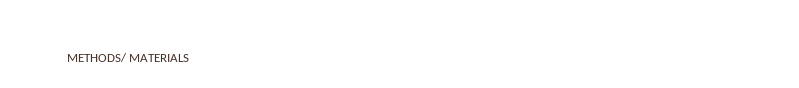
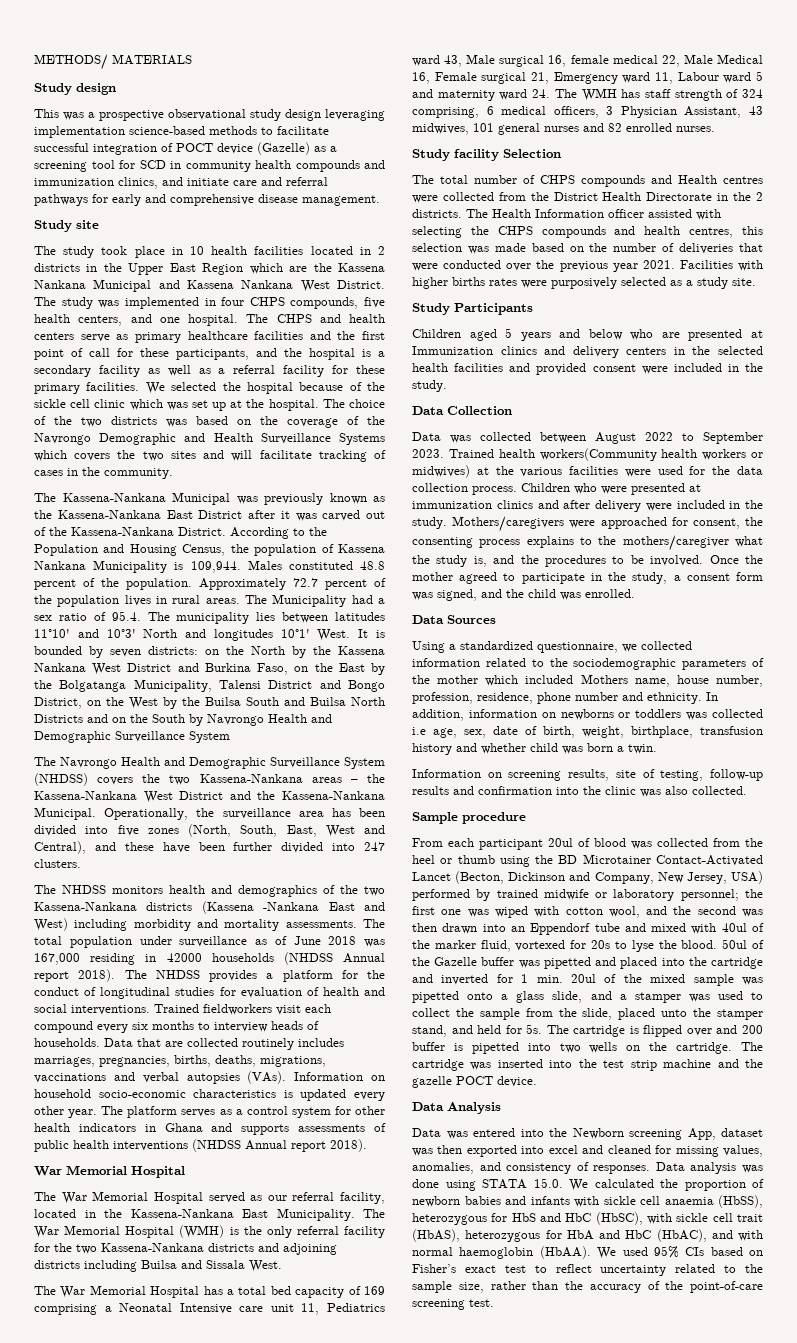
(190, 58) none -> [34,83,116,95] [34,109,385,121] [34,126,329,138] [34,142,337,155] [34,160,385,172] [34,177,328,189] [34,194,380,206] [34,220,99,232] [34,246,385,258] [34,263,386,275] [34,279,385,292] [34,297,385,309] [34,314,385,326] [34,331,385,343] [34,348,385,360] [34,365,385,377] [34,382,385,394] [34,399,386,411] [34,416,385,428] [34,433,385,445] [34,450,387,462] [34,467,173,479] [34,492,385,505] [34,510,385,521] [34,527,327,539] [34,544,385,556] [34,560,385,573] [34,578,386,590] [34,594,385,607] [34,611,385,624] [34,629,385,641] [34,646,385,658] [34,663,386,675] [34,679,385,692] [34,697,385,709] [34,714,332,726] [34,731,230,743] [34,757,385,769] [34,773,386,786] [34,791,385,803] [34,807,386,820] [34,824,385,837] [34,841,385,854] [34,859,81,868] [34,885,385,897] [34,901,385,914] [34,918,386,931] [34,936,385,948] [34,952,385,965] [34,969,385,982] [34,987,385,999] [34,1004,331,1015] [34,1021,319,1033] [34,1038,344,1050] [34,1055,326,1067] [34,1071,385,1084] [34,1089,385,1101] [34,1106,386,1118] [34,1123,386,1135] [34,1139,367,1152] [34,1165,185,1178] [34,1191,385,1204] [34,1208,385,1221] [34,1225,385,1238] [34,1243,337,1255] [34,1260,282,1272] [34,1285,385,1298] [34,1303,385,1315] [412,54,763,67] [412,71,763,84] [412,88,763,101] [412,106,763,118] [412,123,715,135] [412,149,561,161] [412,175,763,187] [412,192,763,203] [412,209,721,220] [412,226,763,238] [412,243,763,254] [412,260,763,272] [412,277,756,289] [412,303,533,315] [412,328,763,341] [412,346,763,358] [412,363,763,375] [412,380,447,392] [412,406,512,415] [412,432,763,444] [412,448,763,461] [412,465,763,478] [412,483,701,495] [412,500,763,512] [412,516,763,532] [412,535,763,551] [412,555,763,567] [412,572,763,584] [412,589,635,601] [412,615,496,624] [412,641,692,653] [412,658,764,670] [412,674,763,687] [412,692,718,704] [412,709,763,721] [412,726,763,738] [412,743,657,755] [412,769,763,781] [412,786,747,797] [412,812,526,824] [412,838,763,850] [412,854,763,867] [412,871,763,884] [412,889,763,901] [412,906,763,918] [412,923,764,935] [412,939,764,952] [412,957,763,969] [412,974,763,986] [412,991,763,1003] [412,1008,763,1020] [412,1024,763,1037] [412,1042,763,1054] [412,1059,764,1071] [412,1076,537,1088] [412,1102,501,1114] [412,1128,763,1140] [412,1145,763,1157] [412,1162,763,1174] [412,1178,764,1191] [412,1195,763,1208] [412,1212,763,1225] [412,1229,763,1242] [412,1246,763,1259] [412,1264,763,1276] [412,1281,763,1293] [412,1299,494,1310] // Study design // This was a prospective observational study design leveraging implementation science-based methods to facilitate successful integration of POCT device (Gazelle) as a screening tool for SCD in community health compounds and immunization clinics, and initiate care and referral pathways for early and comprehensive disease management. // Study site // The study took place in 10 health facilities located in 2 districts in the Upper East Region which are the Kassena Nankana Municipal and Kassena Nankana West District. The study was implemented in four CHPS compounds, five health centers, and one hospital. The CHPS and health centers serve as primary healthcare facilities and the first point of call for these participants, and the hospital is a secondary facility as well as a referral facility for these primary facilities. We selected the hospital because of the sickle cell clinic which was set up at the hospital. The choice of the two districts was based on the coverage of the Navrongo Demographic and Health Surveillance Systems which covers the two sites and will facilitate tracking of cases in the community. // The Kassena-Nankana Municipal was previously known as the Kassena-Nankana East District after it was carved out of the Kassena-Nankana District. According to the Population and Housing Census, the population of Kassena Nankana Municipality is 109,944. Males constituted 48.8 percent of the population. Approximately 72.7 percent of the population lives in rural areas. The Municipality had a sex ratio of 95.4. The municipality lies between latitudes 11°10' and 10°3' North and longitudes 10°1' West. It is bounded by seven districts: on the North by the Kassena Nankana West District and Burkina Faso, on the East by the Bolgatanga Municipality, Talensi District and Bongo District, on the West by the Builsa South and Builsa North Districts and on the South by Navrongo Health and Demographic Surveillance System // The Navrongo Health and Demographic Surveillance System (NHDSS) covers the two Kassena-Nankana areas – the Kassena-Nankana West District and the Kassena-Nankana Municipal. Operationally, the surveillance area has been divided into five zones (North, South, East, West and Central), and these have been further divided into 247 clusters. // The NHDSS monitors health and demographics of the two Kassena-Nankana districts (Kassena -Nankana East and West) including morbidity and mortality assessments. The total population under surveillance as of June 2018 was 167,000 residing in 42000 households (NHDSS Annual report 2018). The NHDSS provides a platform for the conduct of longitudinal studies for evaluation of health and social interventions. Trained fieldworkers visit each compound every six months to interview heads of households. Data that are collected routinely includes marriages, pregnancies, births, deaths, migrations, vaccinations and verbal autopsies (VAs). Information on household socio-economic characteristics is updated every other year. The platform serves as a control system for other health indicators in Ghana and supports assessments of public health interventions (NHDSS Annual report 2018). // War Memorial Hospital // The War Memorial Hospital served as our referral facility, located in the Kassena-Nankana East Municipality. The War Memorial Hospital (WMH) is the only referral facility for the two Kassena-Nankana districts and adjoining districts including Builsa and Sissala West. // The War Memorial Hospital has a total bed capacity of 169 comprising a Neonatal Intensive care unit 11, Pediatrics ward 43, Male surgical 16, female medical 22, Male Medical 16, Female surgical 21, Emergency ward 11, Labour ward 5 and maternity ward 24. The WMH has staff strength of 324 comprising, 6 medical officers, 3 Physician Assistant, 43 midwives, 101 general nurses and 82 enrolled nurses. // Study facility Selection // The total number of CHPS compounds and Health centres were collected from the District Health Directorate in the 2 districts. The Health Information officer assisted with selecting the CHPS compounds and health centres, this selection was made based on the number of deliveries that were conducted over the previous year 2021. Facilities with higher births rates were purposively selected as a study site. // Study Participants // Children aged 5 years and below who are presented at Immunization clinics and delivery centers in the selected health facilities and provided consent were included in the study. // Data Collection // Data was collected between August 2022 to September 2023. Trained health workers(Community health workers or midwives) at the various facilities were used for the data collection process. Children who were presented at immunization clinics and after delivery were included in the study. Mothers/caregivers were approached for consent, the consenting process explains to the mothers/caregiver what the study is, and the procedures to be involved. Once the mother agreed to participate in the study, a consent form was signed, and the child was enrolled. // Data Sources // Using a standardized questionnaire, we collected information related to the sociodemographic parameters of the mother which included Mothers name, house number, profession, residence, phone number and ethnicity. In addition, information on newborns or toddlers was collected i.e age, sex, date of birth, weight, birthplace, transfusion history and whether child was born a twin. // Information on screening results, site of testing, follow-up results and confirmation into the clinic was also collected. // Sample procedure // From each participant 20ul of blood was collected from the heel or thumb using the BD Microtainer Contact-Activated Lancet (Becton, Dickinson and Company, New Jersey, USA) performed by trained midwife or laboratory personnel; the first one was wiped with cotton wool, and the second was then drawn into an Eppendorf tube and mixed with 40ul of the marker fluid, vortexed for 20s to lyse the blood. 50ul of the Gazelle buffer was pipetted and placed into the cartridge and inverted for 1 min. 20ul of the mixed sample was pipetted onto a glass slide, and a stamper was used to collect the sample from the slide, placed unto the stamper stand, and held for 5s. The cartridge is flipped over and 200 buffer is pipetted into two wells on the cartridge. The cartridge was inserted into the test strip machine and the gazelle POCT device. // Data Analysis // Data was entered into the Newborn screening App, dataset was then exported into excel and cleaned for missing values, anomalies, and consistency of responses. Data analysis was done using STATA 15.0. We calculated the proportion of newborn babies and infants with sickle cell anaemia (HbSS), heterozygous for HbS and HbC (HbSC), with sickle cell trait (HbAS), heterozygous for HbA and HbC (HbAC), and with normal haemoglobin (HbAA). We used 95% CIs based on Fisher’s exact test to reflect uncertainty related to the sample size, rather than the accuracy of the point-of-care screening test.

